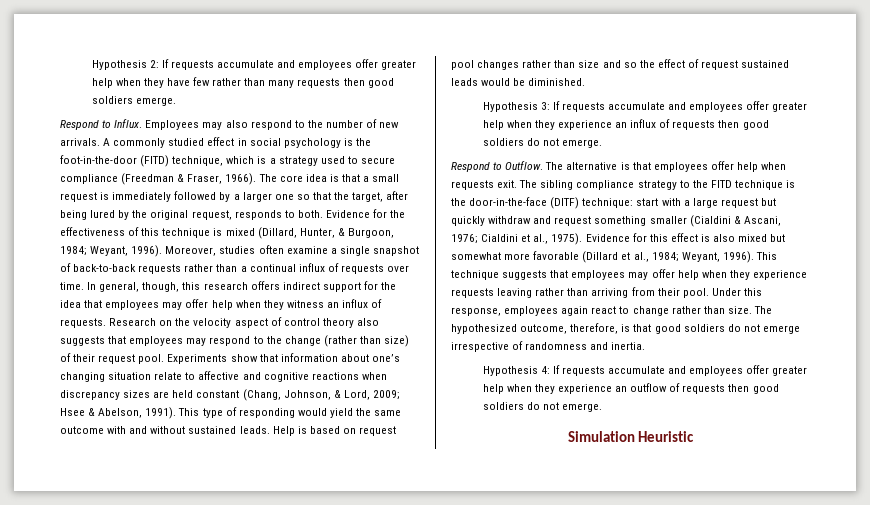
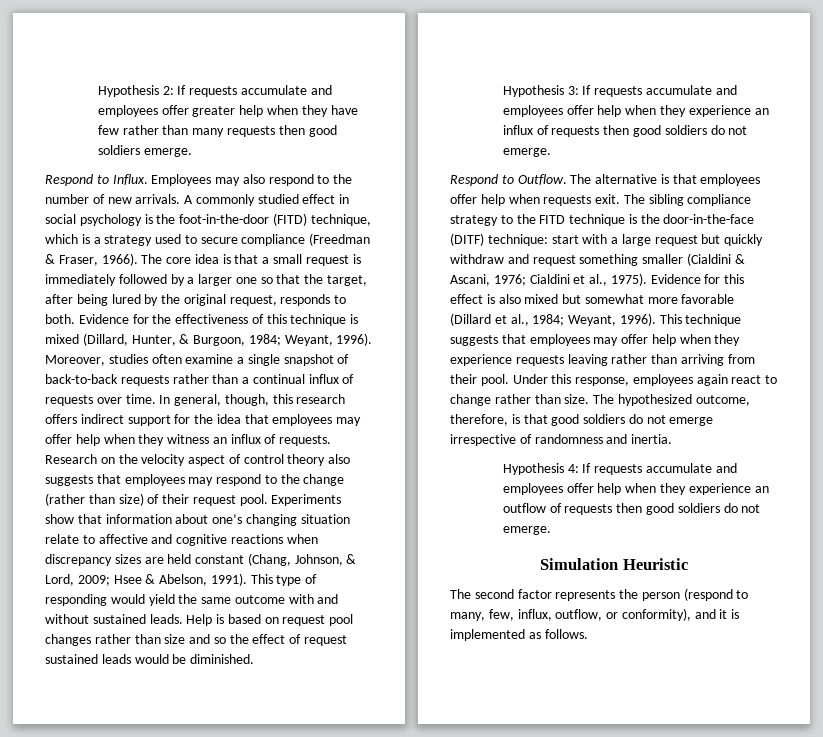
[772,102,808,112] greater -> (594, 110) none
[772,366,808,376] greater -> (594, 488) none
(695, 436) none -> [450,588,749,601] [450,608,740,621] [450,629,588,641] // The second factor represents the person (respond to many, few, influx, outflow, or conformity), and it is implemented as follows.

